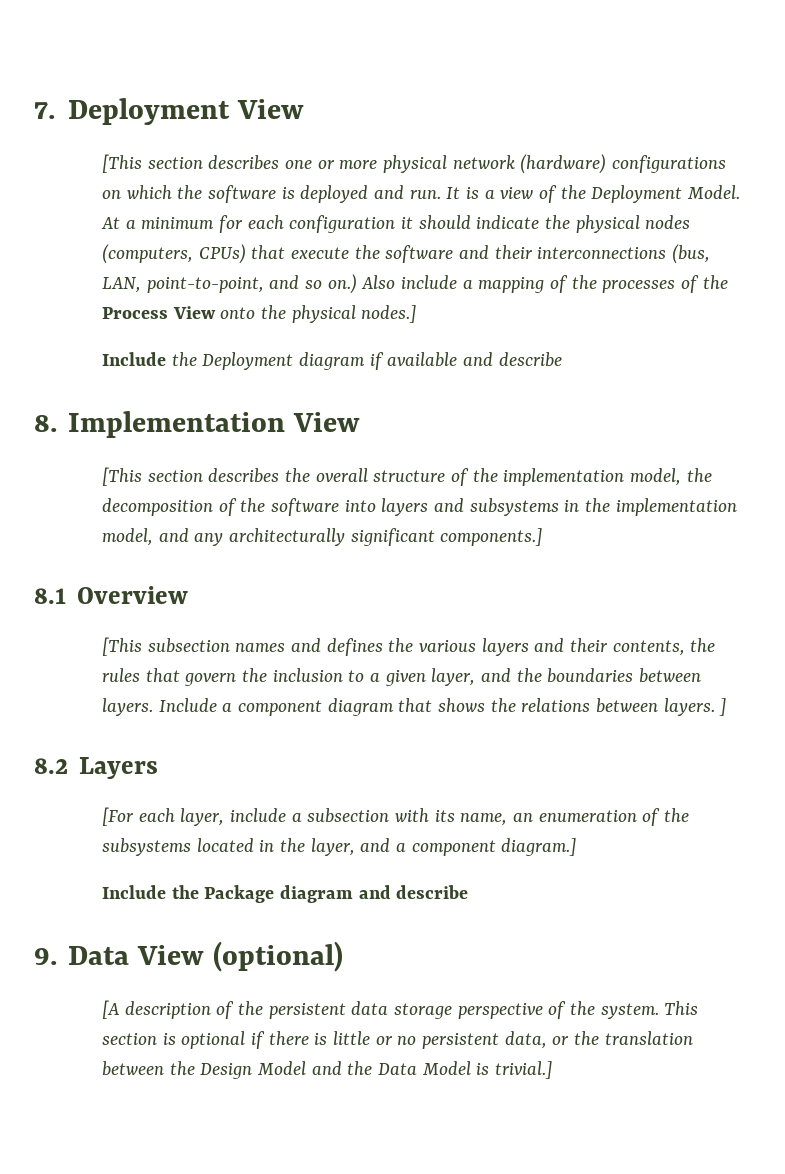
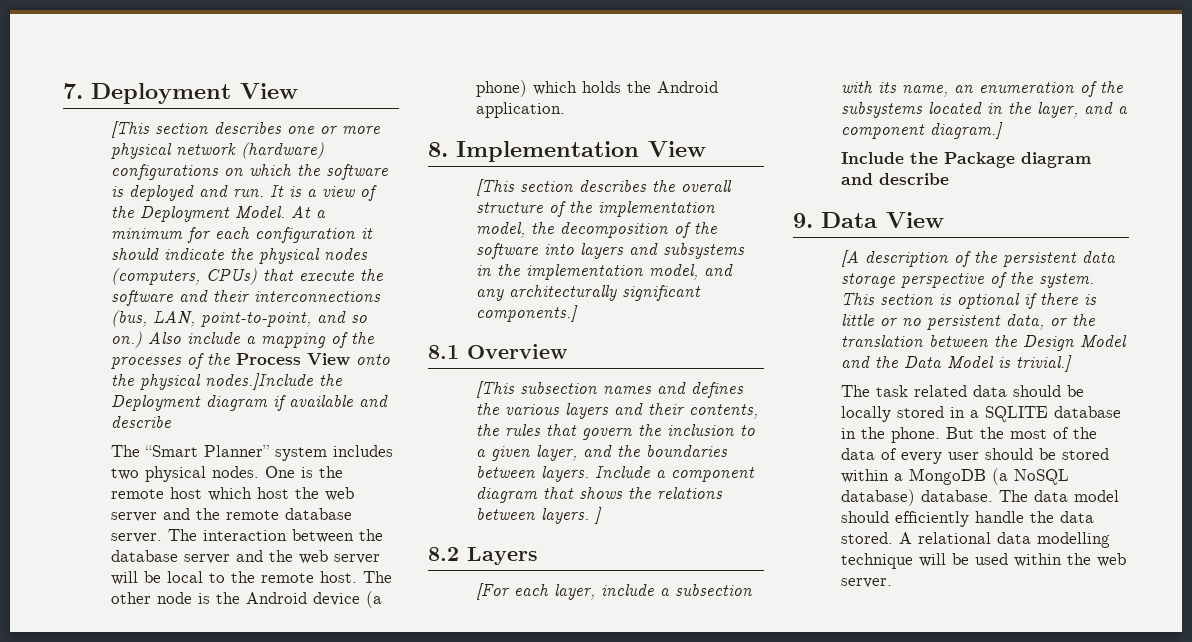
[361,305,417,323] [101,352,166,366] nodes.] // Include -> [205,373,314,390] nodes.]Include
(562, 359) none -> [111,445,394,461] [111,466,344,482] [111,487,355,501] [111,508,353,522] [111,529,384,543] [111,550,381,564] [111,571,393,585] [111,591,383,608] [476,80,719,97] [476,102,566,118] // The “Smart Planner” system includes two physical nodes. One is the remote host which host the web server and the remote database server. The interaction between the database server and the web server will be local to the remote host. The other node is the Android device (a phone) which holds the Android application.
[212,941,343,972] (optional) -> (945, 220) none
(552, 1070) none -> [841,385,1085,397] [841,406,1122,422] [841,427,1098,443] [841,448,1110,464] [841,468,1070,485] [841,489,1120,506] [841,511,1095,527] [841,532,1111,548] [841,553,1127,569] [841,578,893,588] // The task related data should be locally stored in a SQLITE database in the phone. But the most of the data of every user should be stored within a MongoDB (a NoSQL database) database. The data model should efficiently handle the data stored. A relational data modelling technique will be used within the web server.

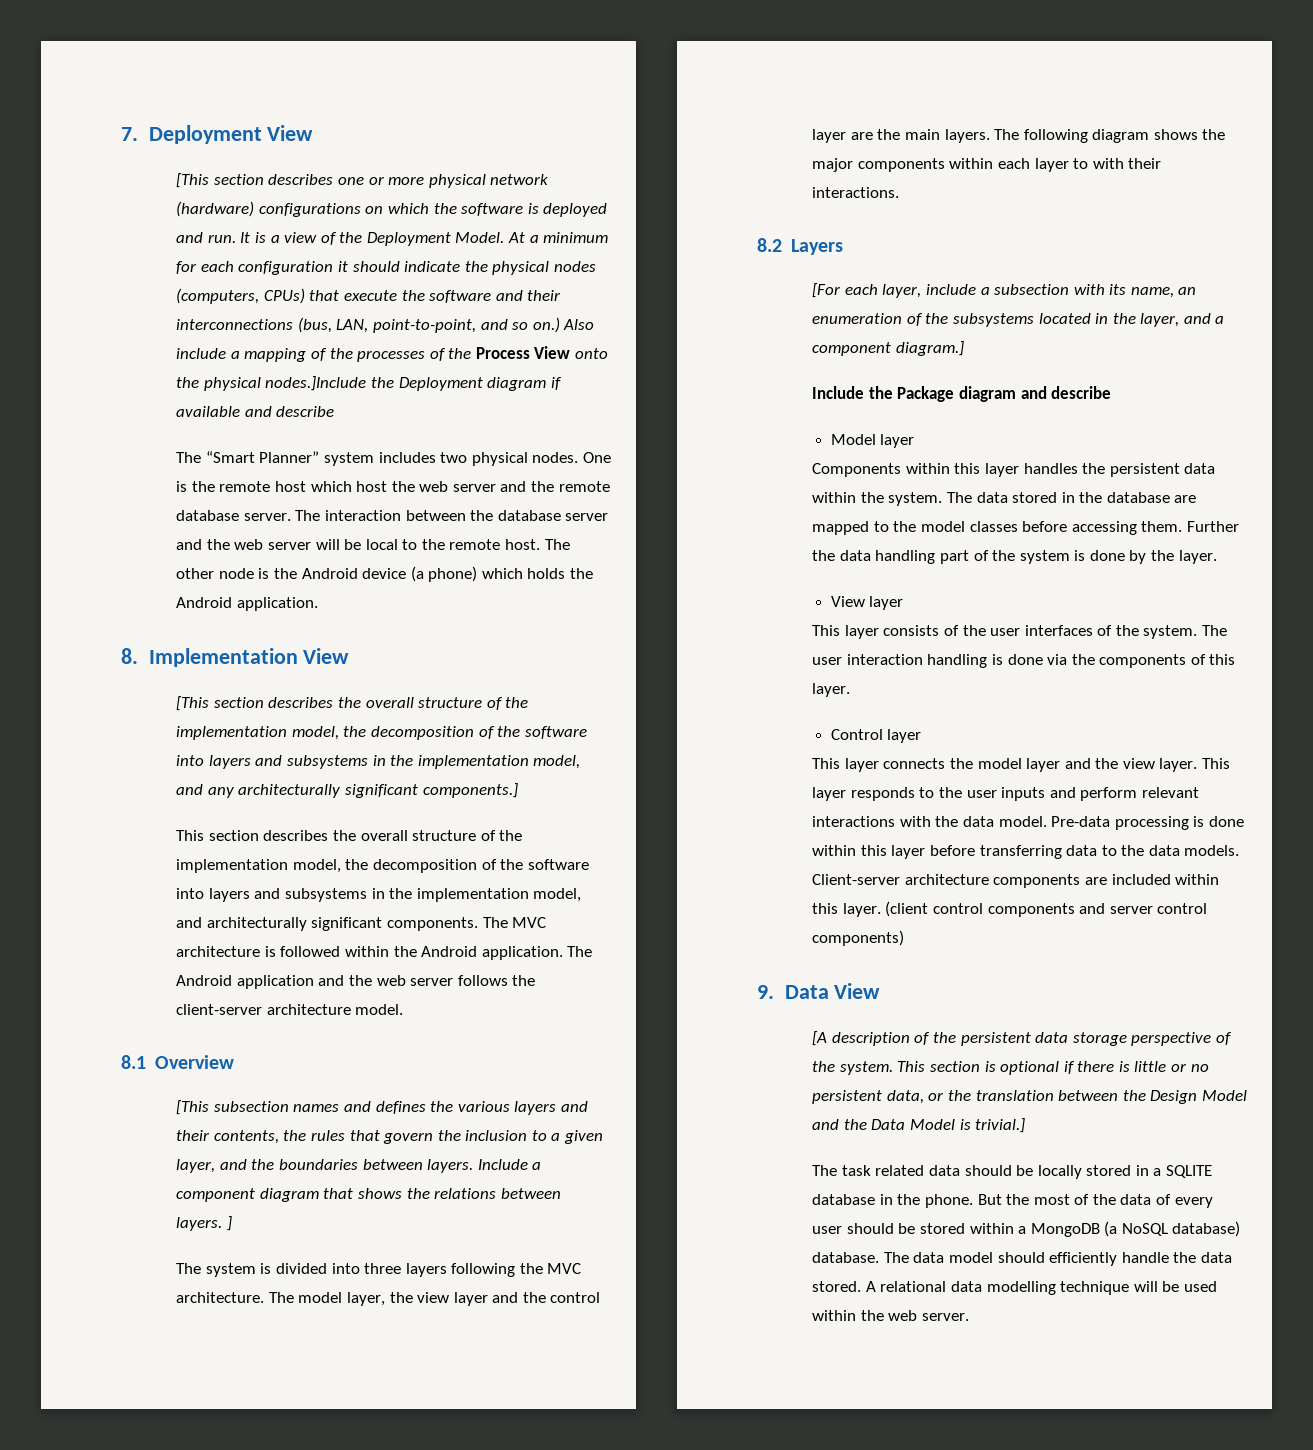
(579, 313) none -> [176,830,523,841] [176,859,589,873] [176,888,582,902] [176,917,547,931] [176,946,593,960] [176,975,536,989] [176,1004,404,1015] // This section describes the overall structure of the implementation model, the decomposition of the software into layers and subsystems in the implementation model, and architecturally significant components. The MVC architecture is followed within the Android application. The Android application and the web server follows the client-server architecture model.
(603, 515) none -> [176,1263,582,1277] [176,1292,601,1306] [812,129,1226,143] [812,158,1162,172] [812,187,900,198] // The system is divided into three layers following the MVC architecture. The model layer, the view layer and the control layer are the main layers. The following diagram shows the major components within each layer to with their interactions.
(950, 179) none -> [830,434,915,448] [812,463,1216,477] [812,492,1197,506] [812,521,1239,535] [812,550,1217,564] [830,596,904,610] [812,625,1228,639] [812,654,1236,668] [812,683,851,697] [830,729,922,743] [812,758,1231,772] [812,787,1199,801] [812,816,1244,830] [812,845,1240,859] [812,874,1220,888] [812,901,1208,917] [812,930,905,946] // Model layer // Components within this layer handles the persistent data within the system. The data stored in the database are mapped to the model classes before accessing them. Further the data handling part of the system is done by the layer. // View layer // This layer consists of the user interfaces of the system. The user interaction handling is done via the components of this layer. // Control layer // This layer connects the model layer and the view layer. This layer responds to the user inputs and perform relevant interactions with the data model. Pre-data processing is done within this layer before transferring data to the data models. Client-server architecture components are included within this layer. (client control components and server control components)

